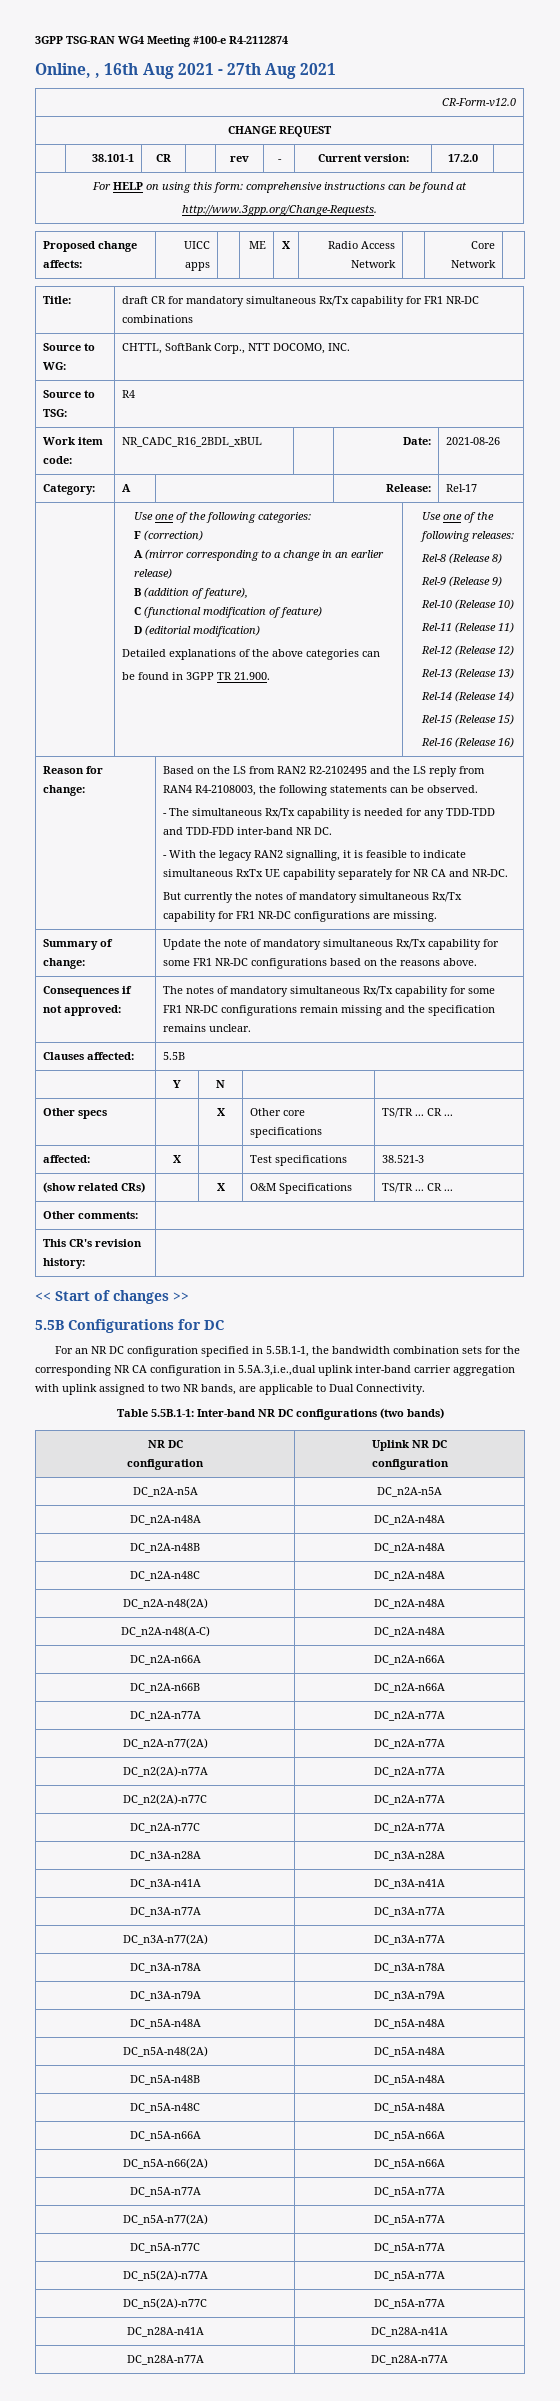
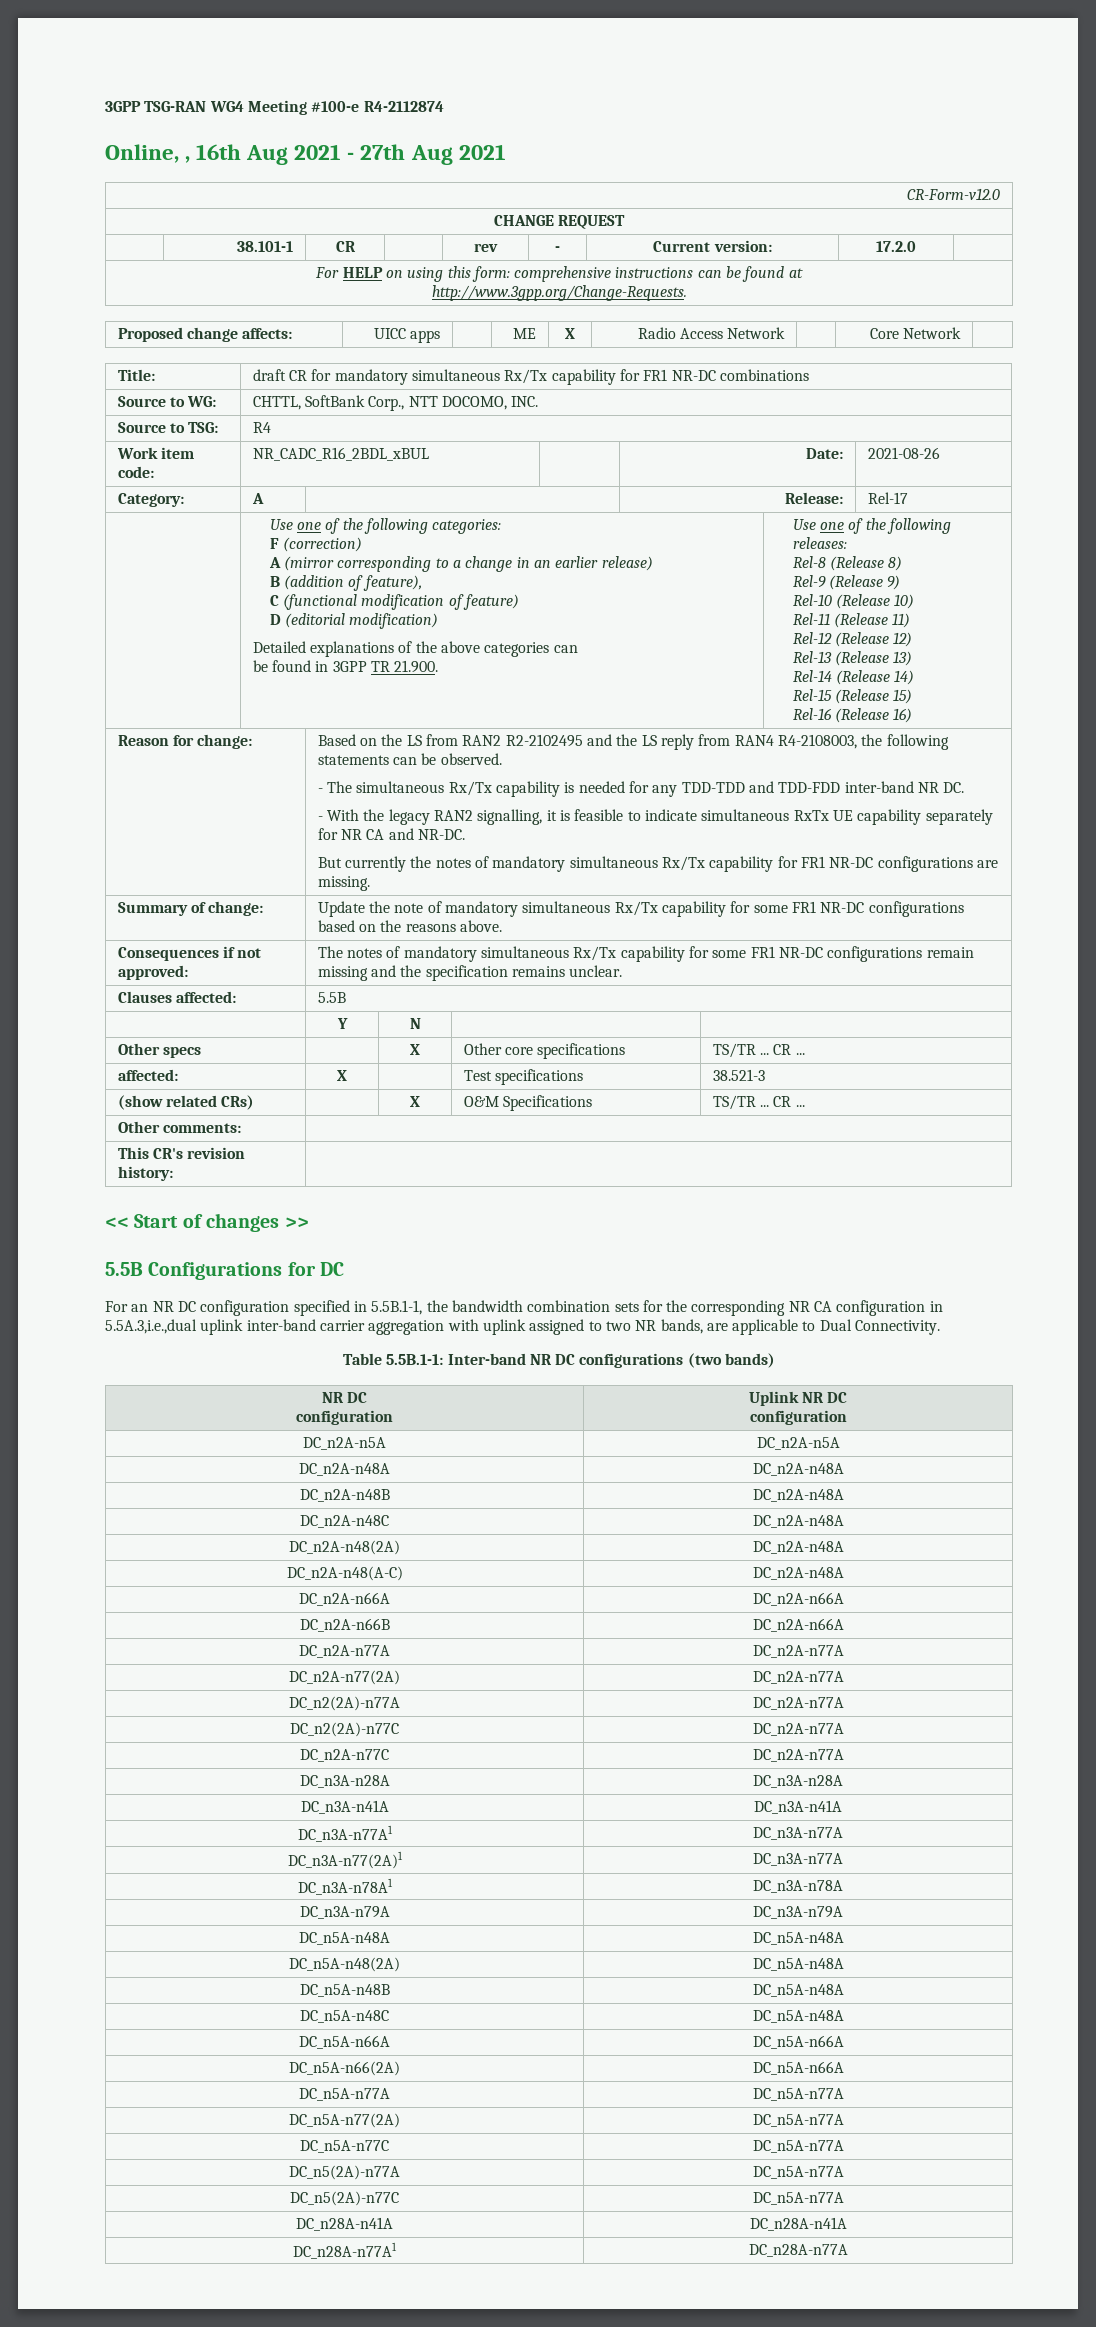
[129,1907,201,1917] [374,1907,445,1917] [122,1934,208,1945] [374,1935,445,1945] [129,1963,201,1973] DC_n3A-n77A | DC_n3A-n77A // DC_n3A-n77(2A) | DC_n3A-n77A // DC_n3A-n78A -> [297,1825,393,1842] [753,1827,843,1840] [287,1851,403,1869] [753,1853,843,1866] [297,1878,393,1895] DC_n3A-n77A1 | DC_n3A-n77A // DC_n3A-n77(2A)1 | DC_n3A-n77A // DC_n3A-n78A1
[126,2355,204,2365] DC_n28A-n77A -> [293,2242,397,2259] DC_n28A-n77A1

